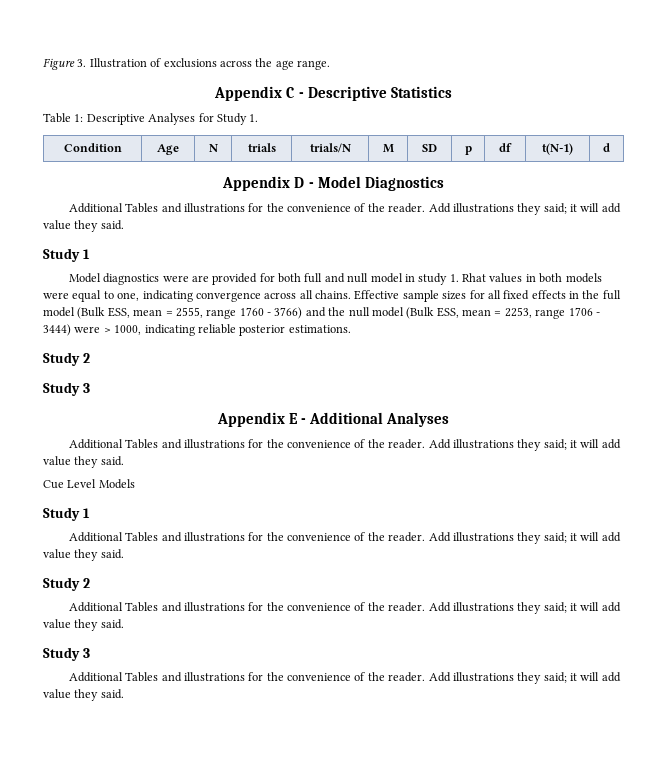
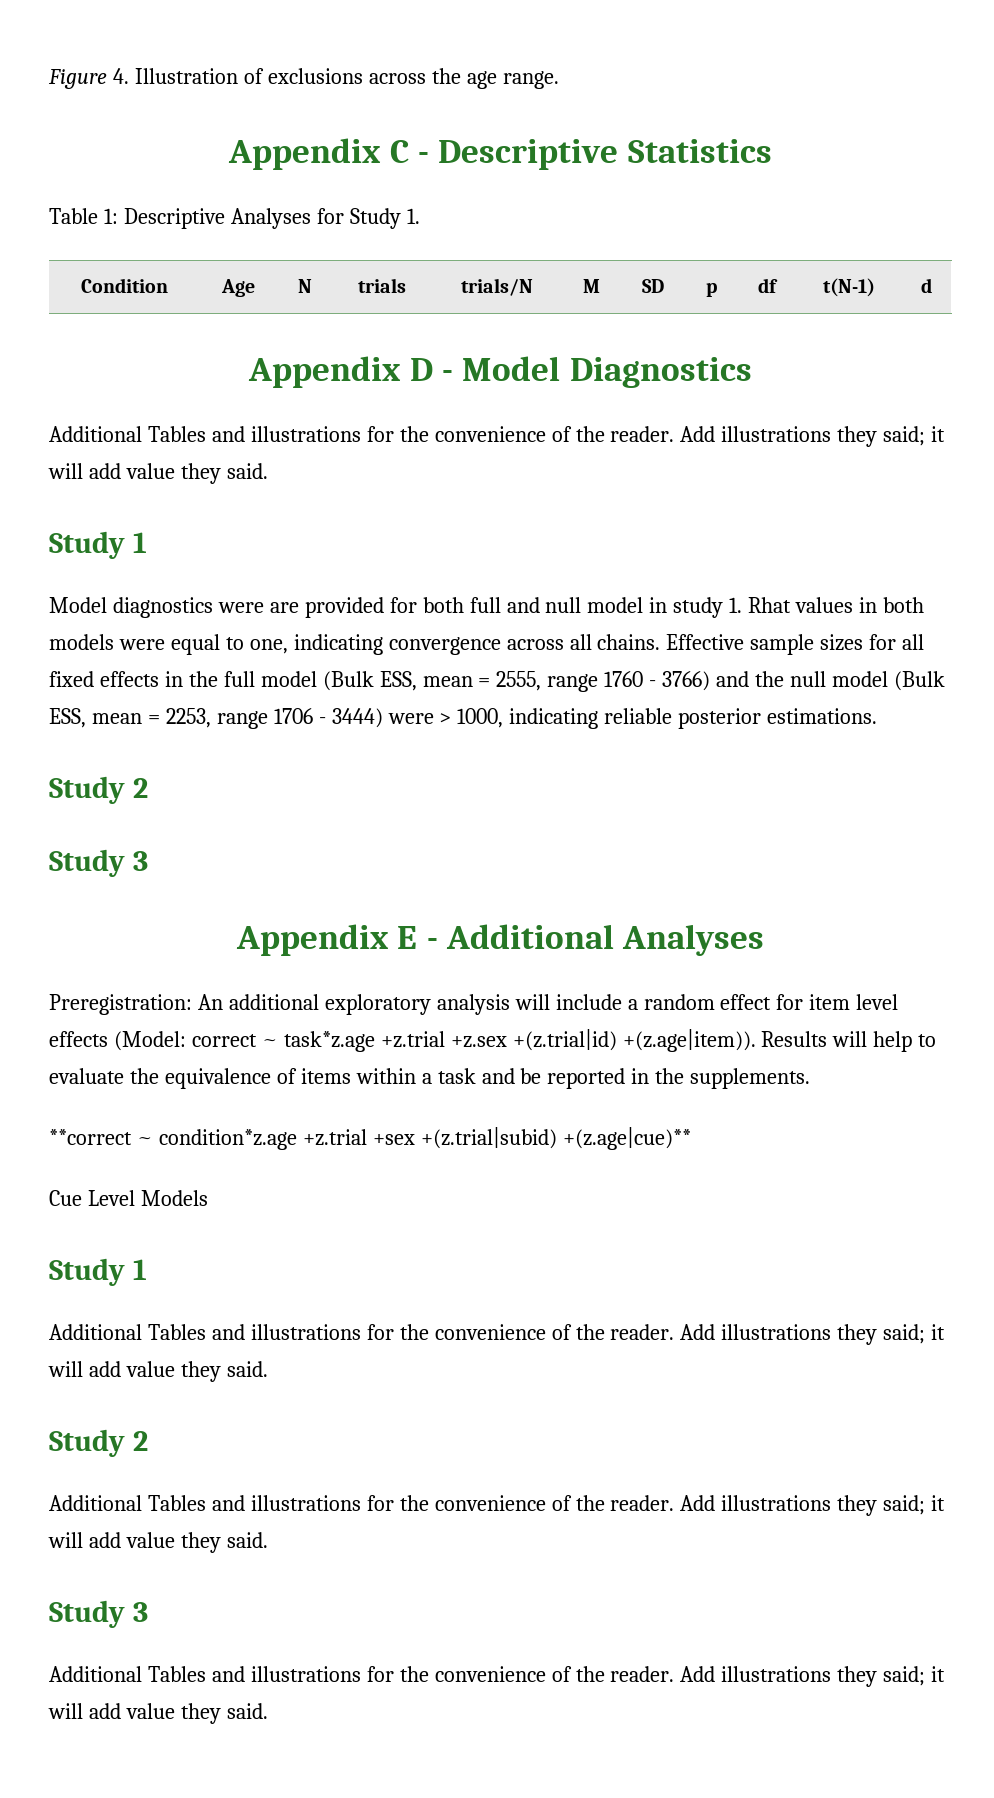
[77,59,87,67] 3. -> [112,68,129,84] 4.
[68,439,621,451] [43,456,124,468] Additional Tables and illustrations for the convenience of the reader. Add illustrations they said; it will add value they said. -> [49,994,899,1015] [49,1029,937,1052] [49,1068,811,1089] [49,1127,691,1150] Preregistration: An additional exploratory analysis will include a random effect for item level effects (Model: correct ~ task*z.age +z.trial +z.sex +(z.trial|id) +(z.age|item)). Results will help to evaluate the equivalence of items within a task and be reported in the supplements. // **correct ~ condition*z.age +z.trial +sex +(z.trial|subid) +(z.age|cue)**

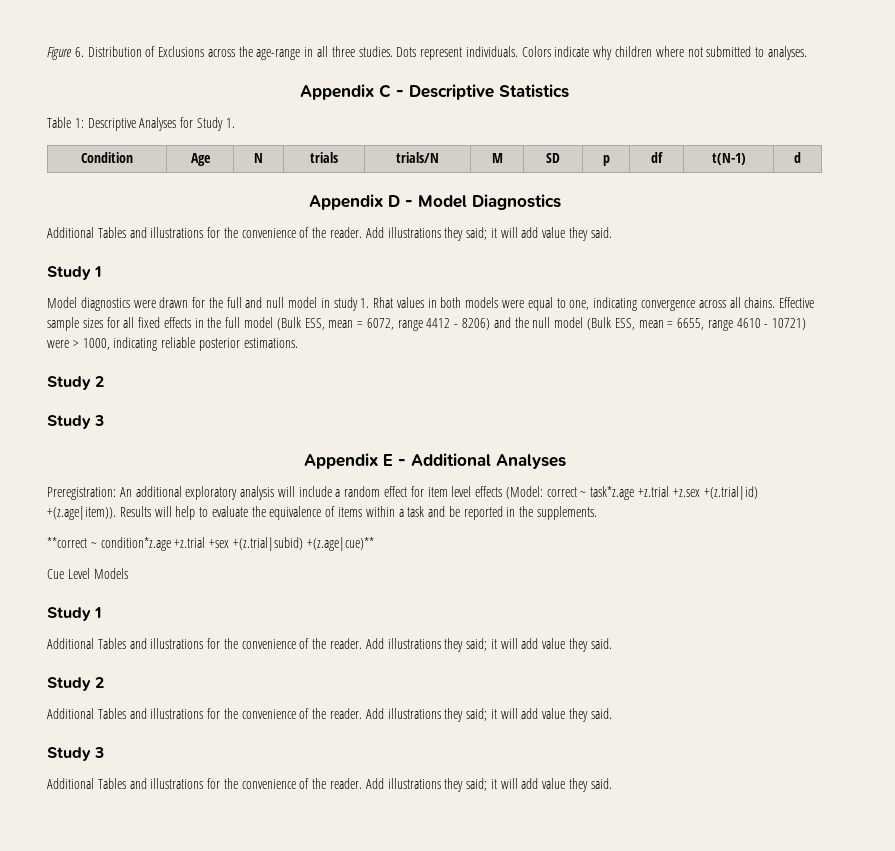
[112,68,559,89] 4. Illustration of exclusions across the age range. -> [74,46,807,60] 6. Distribution of Exclusions across the age-range in all three studies. Dots represent individuals. Colors indicate why children where not submitted to analyses.
[269,597,464,618] are provided for both -> [159,297,223,308] drawn for the
[496,671,711,692] 2555, range 1760 - 3766) -> [366,318,491,331] 6072, range 4412 - 8206)
[165,708,383,729] 2253, range 1706 - 3444) -> [677,318,807,331] 6655, range 4610 - 10721)

